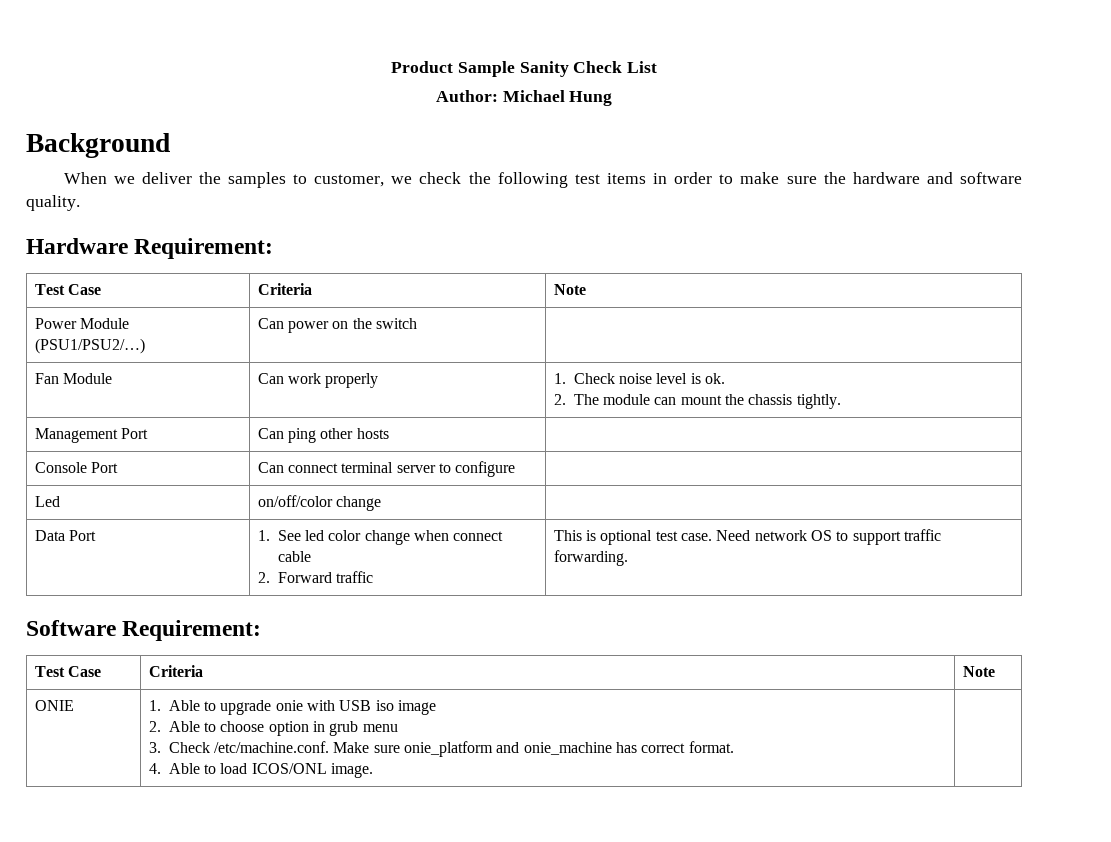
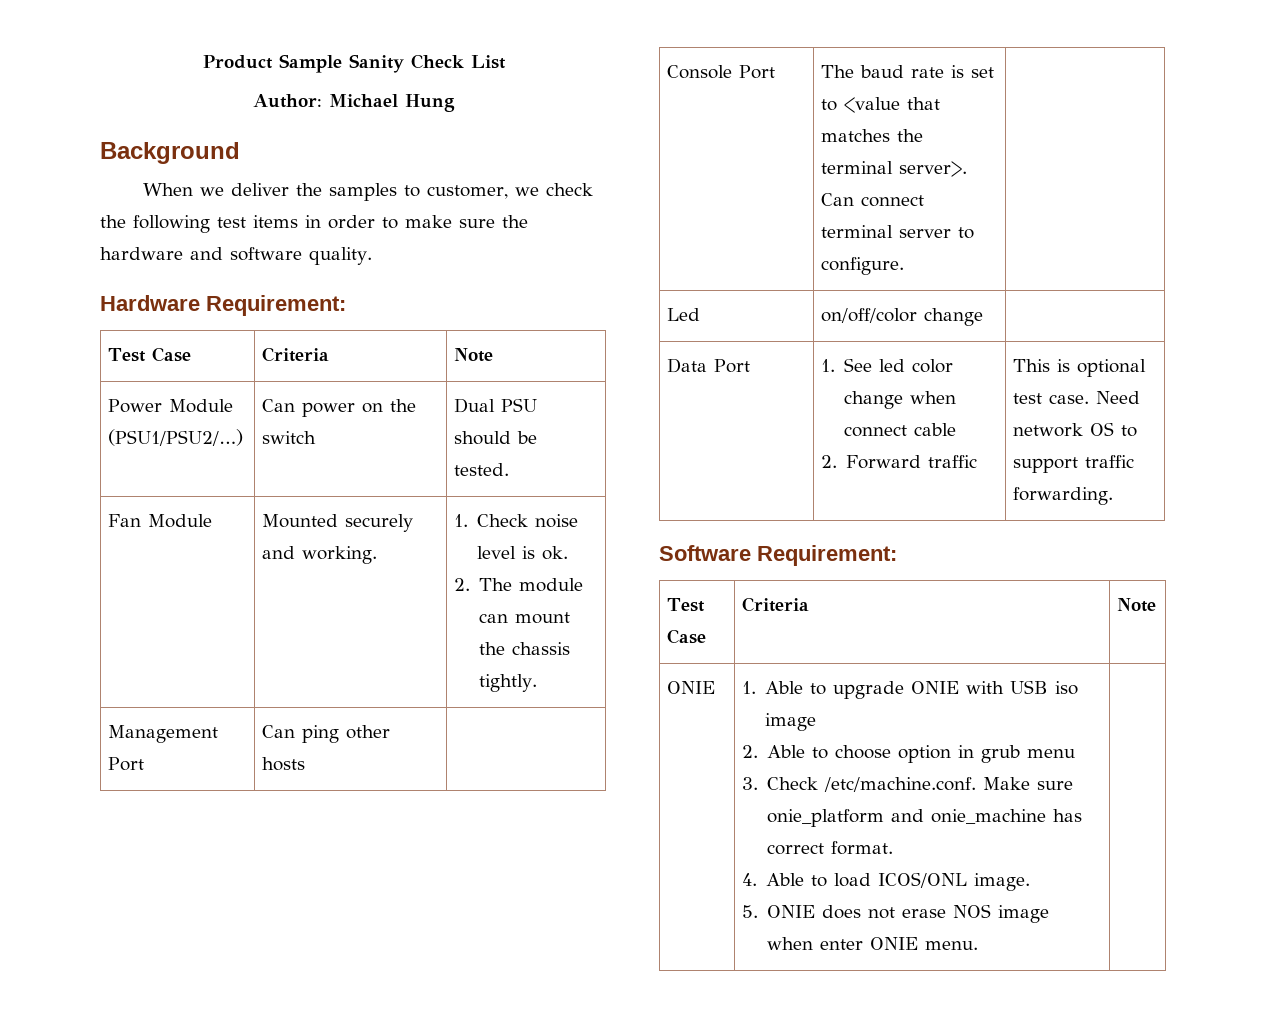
[34,373,113,384] [257,373,379,388] // Fan Module | Can work properly -> [453,398,537,413] [453,431,537,445] [453,463,509,476] [107,514,212,528] [261,514,413,532] [261,546,377,564] Dual PSU should be tested. // Fan Module | Mounted securely and working.
(119, 467) none -> [820,65,994,78] [820,97,940,113] [820,129,923,142] [820,161,967,177] The baud rate is set to <value that matches the terminal server>.
[455,461,516,477] configure -> [820,257,904,275] configure.
[275,700,303,711] onie -> [911,681,960,694] ONIE
(374, 770) none -> [741,904,1050,923] [767,937,979,950] // 5. ONIE does not erase NOS image when enter ONIE menu.

